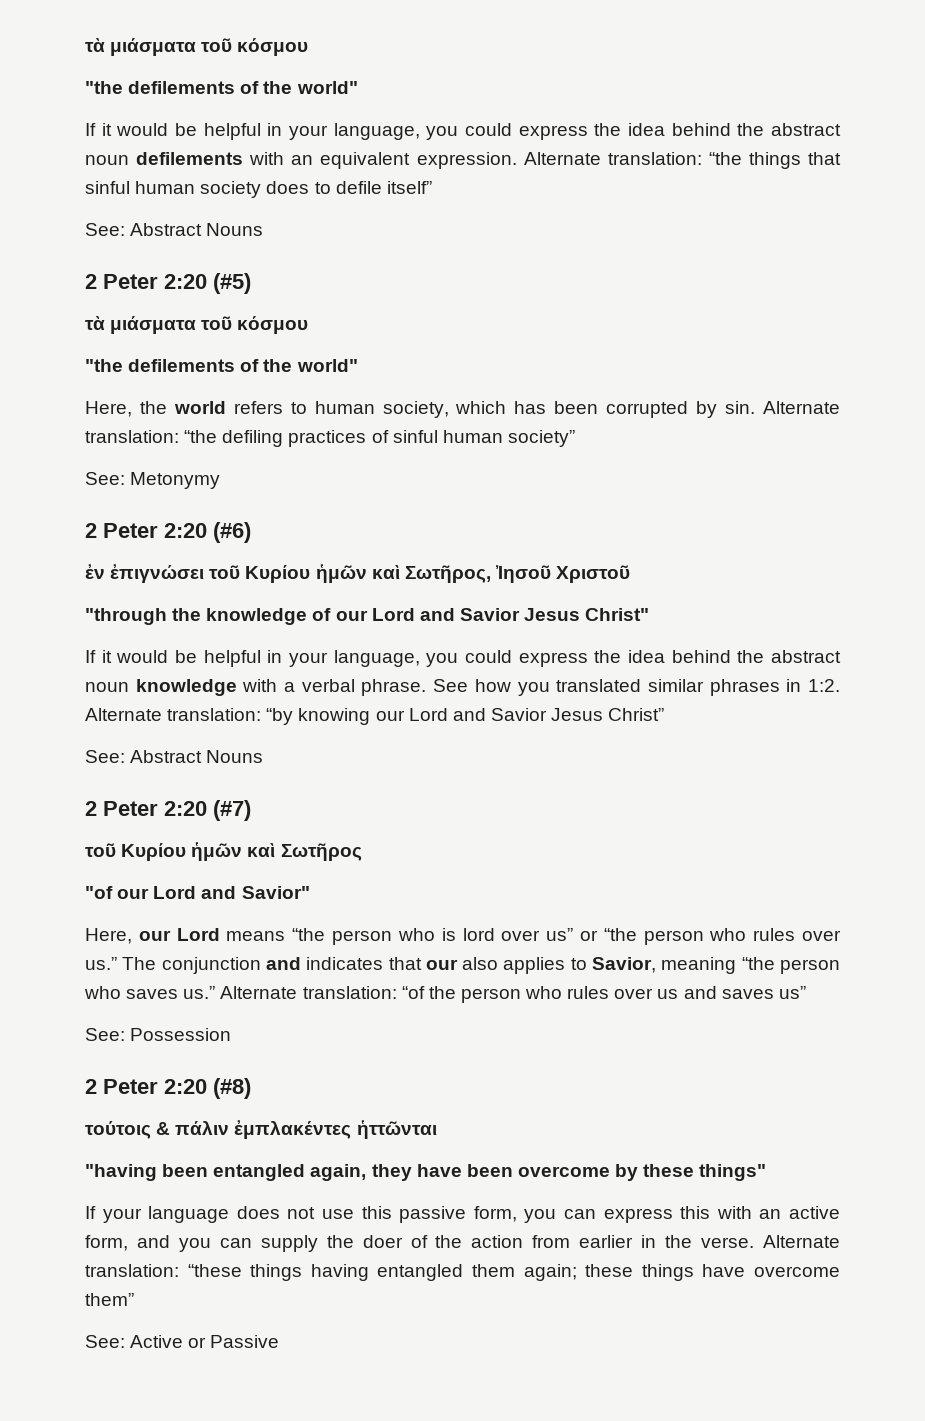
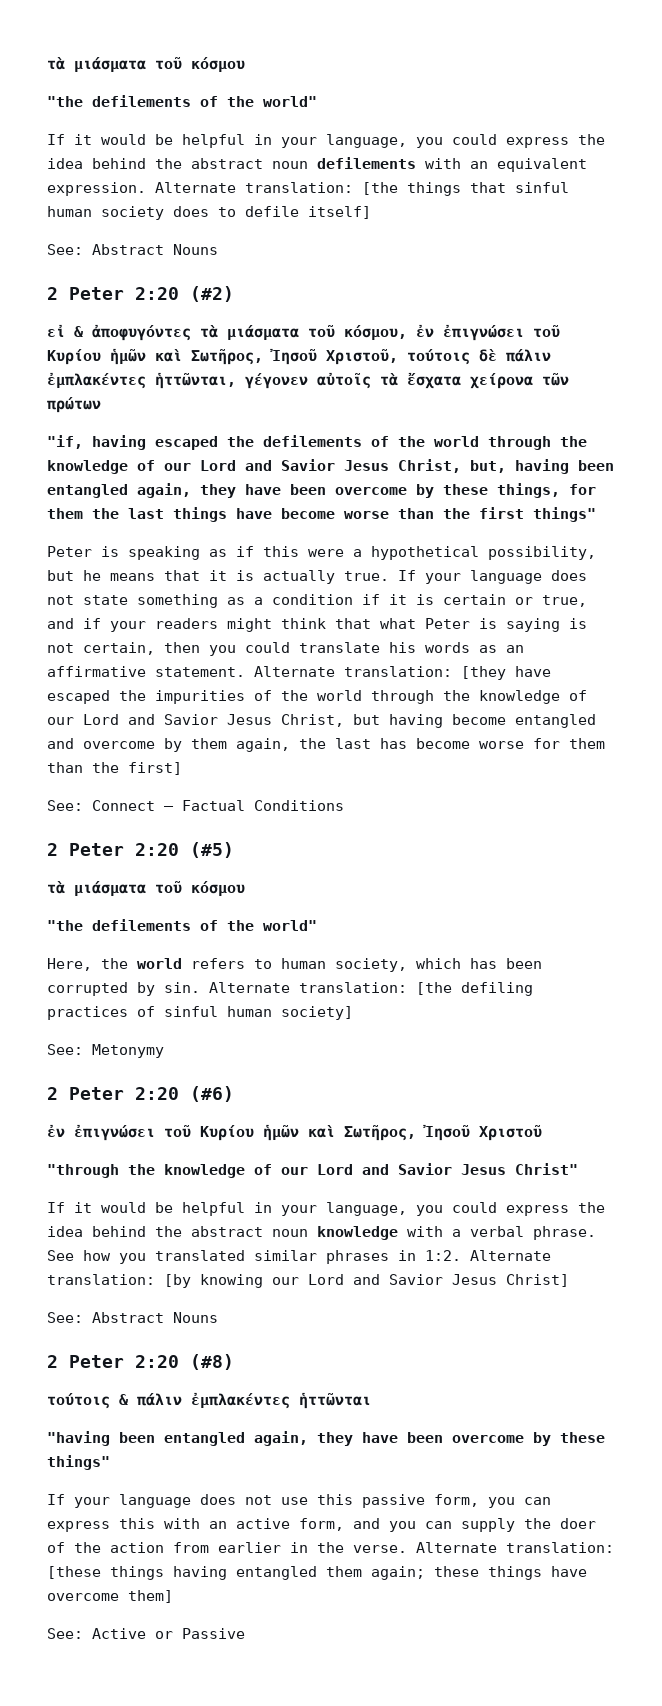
[708,152,742,165] “the -> [362,182,398,195] [the
[386,181,432,194] [85,223,264,236] itself” // See: Abstract Nouns -> [308,206,371,219] [47,244,218,255] [47,286,234,302] [47,324,560,341] [47,348,551,365] [47,372,569,389] [47,397,101,413] [47,435,587,450] [47,459,614,474] [47,483,596,498] [47,507,596,522] [47,546,596,560] [47,570,587,584] [47,594,587,608] [47,618,587,632] [47,642,524,656] [47,666,551,680] [47,690,587,704] [47,714,596,728] [47,738,605,752] [47,762,182,775] [47,800,344,811] itself] // See: Abstract Nouns // 2 Peter 2:20 (#2) // εἰ & ἀποφυγόντες τὰ μιάσματα τοῦ κόσμου, ἐν ἐπιγνώσει τοῦ Κυρίου ἡμῶν καὶ Σωτῆρος, Ἰησοῦ Χριστοῦ, τούτοις δὲ πάλιν ἐμπλακέντες ἡττῶνται, γέγονεν αὐτοῖς τὰ ἔσχατα χείρονα τῶν πρώτων // "if, having escaped the defilements of the world through the knowledge of our Lord and Savior Jesus Christ, but, having been entangled again, they have been overcome by these things, for them the last things have become worse than the first things" // Peter is speaking as if this were a hypothetical possibility, but he means that it is actually true. If your language does not state something as a condition if it is certain or true, and if your readers might think that what Peter is saying is not certain, then you could translate his words as an affirmative statement. Alternate translation: [they have escaped the impurities of the world through the knowledge of our Lord and Savior Jesus Christ, but having become entangled and overcome by them again, the last has become worse for them than the first] // See: Connect — Factual Conditions
[184,430,218,443] “the -> [416,982,452,995] [the
[507,430,575,447] society” -> [281,1006,353,1020] society]
[266,708,294,725] “by -> [164,1274,191,1288] [by
[608,708,665,721] [85,750,264,763] [85,800,251,821] [85,842,362,861] [85,886,310,899] [85,928,841,945] [85,957,840,974] [84,986,806,1003] [85,1028,232,1041] Christ” // See: Abstract Nouns // 2 Peter 2:20 (#7) // τοῦ Κυρίου ἡμῶν καὶ Σωτῆρος // "of our Lord and Savior" // Here, our Lord means “the person who is lord over us” or “the person who rules over us.” The conjunction and indicates that our also applies to Savior, meaning “the person who saves us.” Alternate translation: “of the person who rules over us and saves us” // See: Possession -> [506,1274,569,1287] [47,1312,218,1323] Christ] // See: Abstract Nouns
[187,1264,242,1277] “these -> [47,1566,101,1579] [these
[85,1293,134,1306] them” -> [128,1590,173,1603] them]

